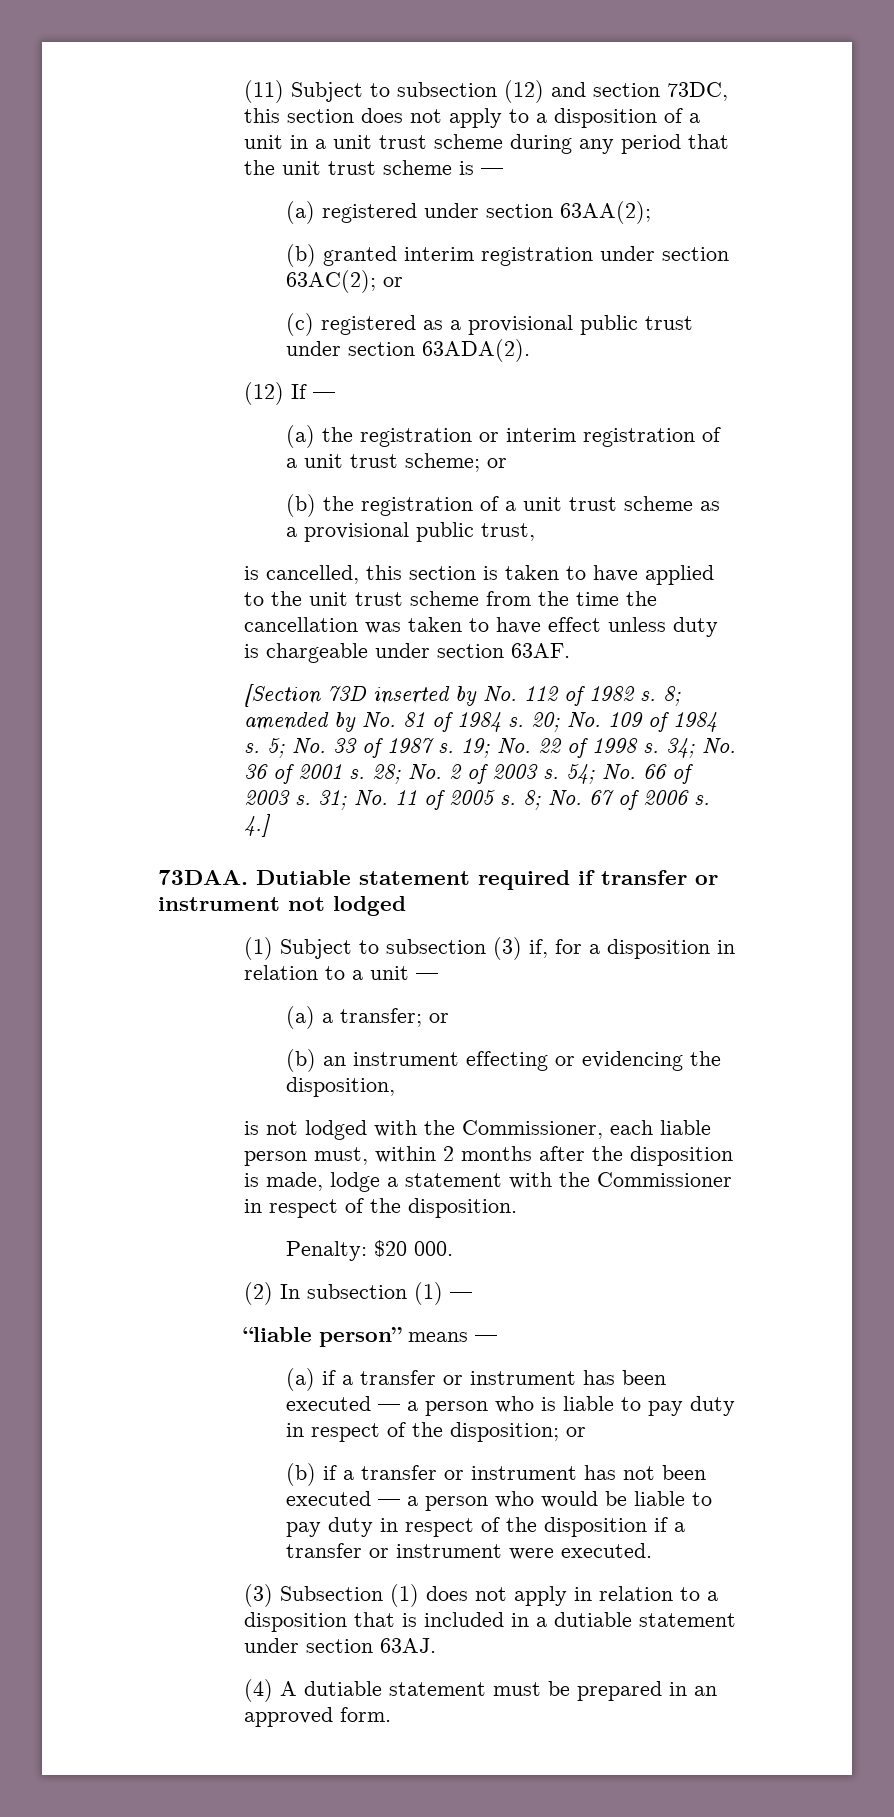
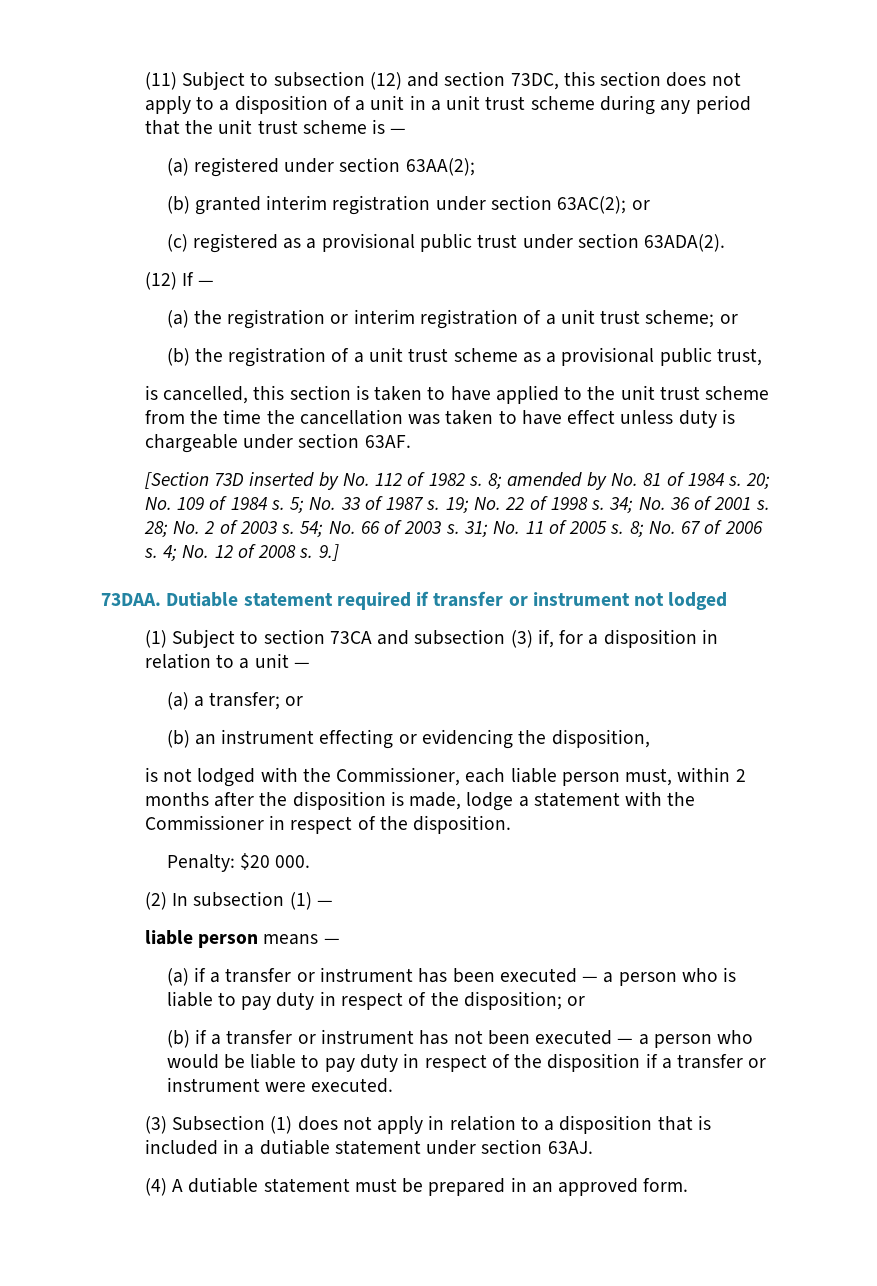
[243,814,271,837] 4.] -> [163,544,339,562] 4; No. 12 of 2008 s. 9.]
(379, 947) none -> [263,629,410,645] section 73CA and
[242,1327,402,1347] “liable person” -> [144,930,259,948] liable person

